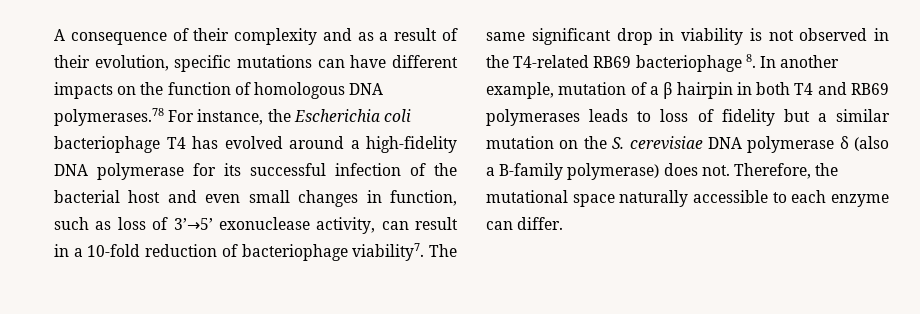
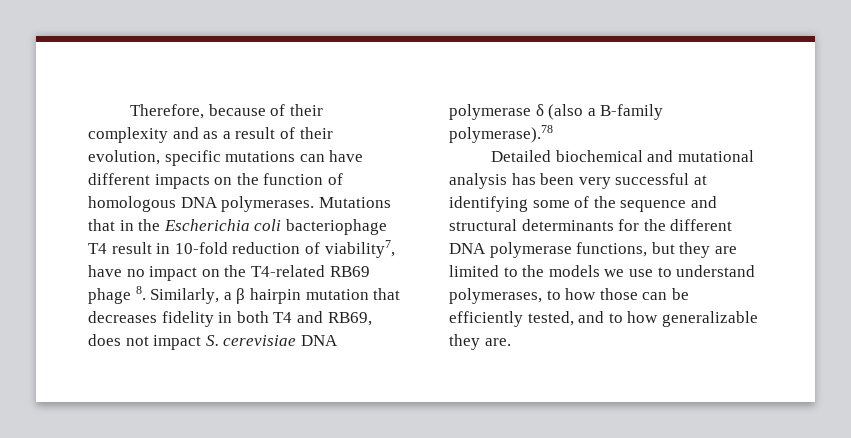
[54,29,167,45] A consequence -> [129,104,266,119] Therefore, because
[54,108,264,126] polymerases.78 For instance, -> [221,196,391,212] [88,219,134,231] polymerases. Mutations that in
[192,136,457,153] [54,163,457,180] [54,190,457,207] [54,217,409,234] has evolved around a high-fidelity DNA polymerase for its successful infection of the bacterial host and even small changes in function, such as loss of 3’→5’ exonuclease activity, can -> (107, 248) none
[73,248,83,257] a -> (171, 248) none
[241,243,457,261] [486,28,889,45] [486,54,840,72] [486,82,890,99] [486,109,890,126] [486,136,607,149] bacteriophage viability7. The same significant drop in viability is not observed in the T4-related RB69 bacteriophage 8. In another example, mutation of a β hairpin in both T4 and RB69 polymerases leads to loss of fidelity but a similar mutation on the -> [324,240,395,258] [88,265,370,281] [88,286,401,304] [88,311,372,327] [88,334,202,350] viability7, have no impact on the T4-related RB69 phage 8. Similarly, a β hairpin mutation that decreases fidelity in both T4 and RB69, does not impact
[567,163,839,180] [486,190,889,207] [486,217,564,230] polymerase) does not. Therefore, the mutational space naturally accessible to each enzyme can differ. -> [449,125,553,143] [490,150,754,162] [449,173,707,189] [449,196,717,212] [449,219,733,231] [449,242,737,258] [449,265,756,277] [449,288,689,304] [449,311,758,327] [449,334,511,350] polymerase).78 // Detailed biochemical and mutational analysis has been very successful at identifying some of the sequence and structural determinants for the different DNA polymerase functions, but they are limited to the models we use to understand polymerases, to how those can be efficiently tested, and to how generalizable they are.

